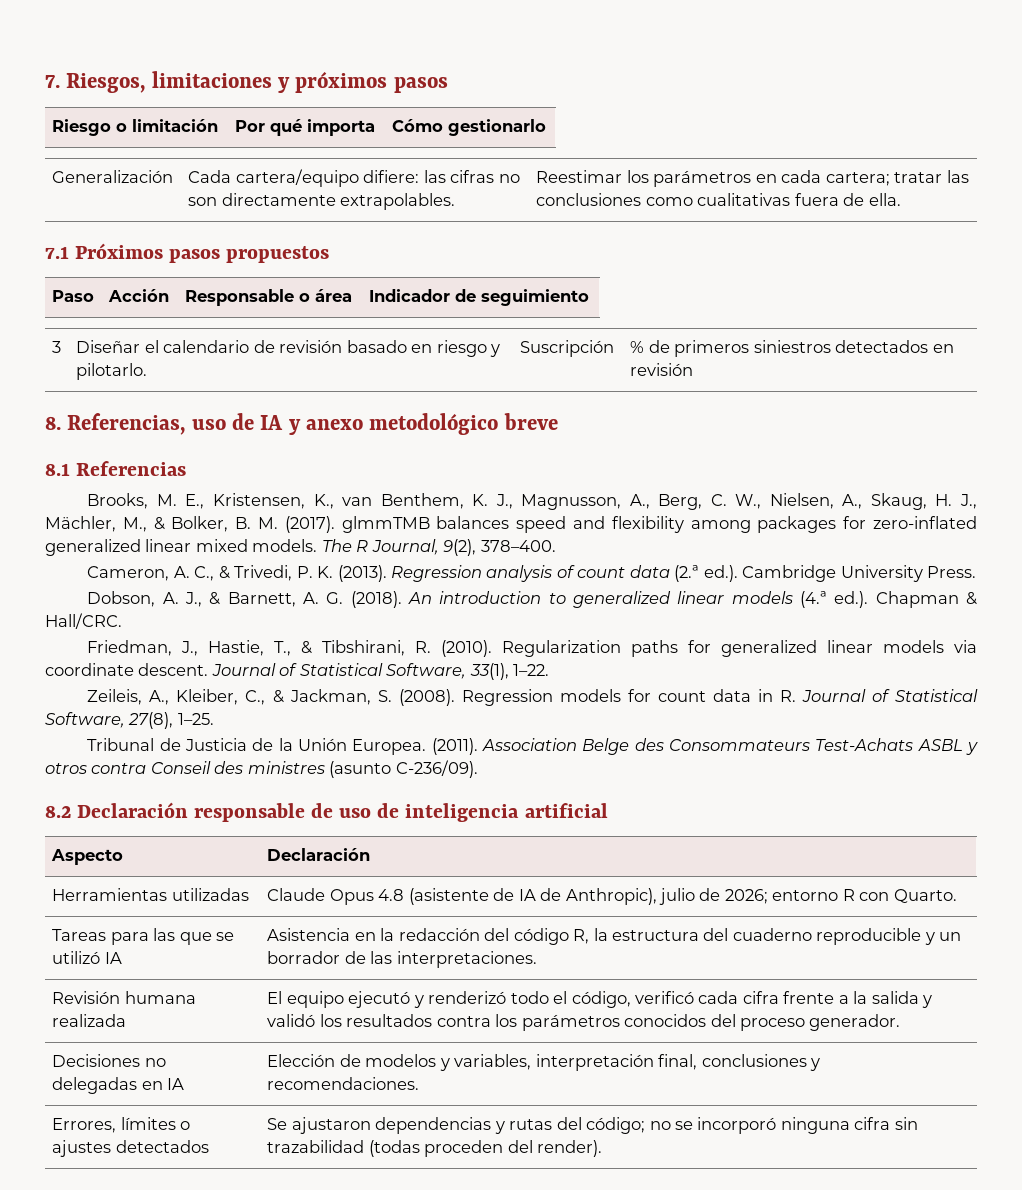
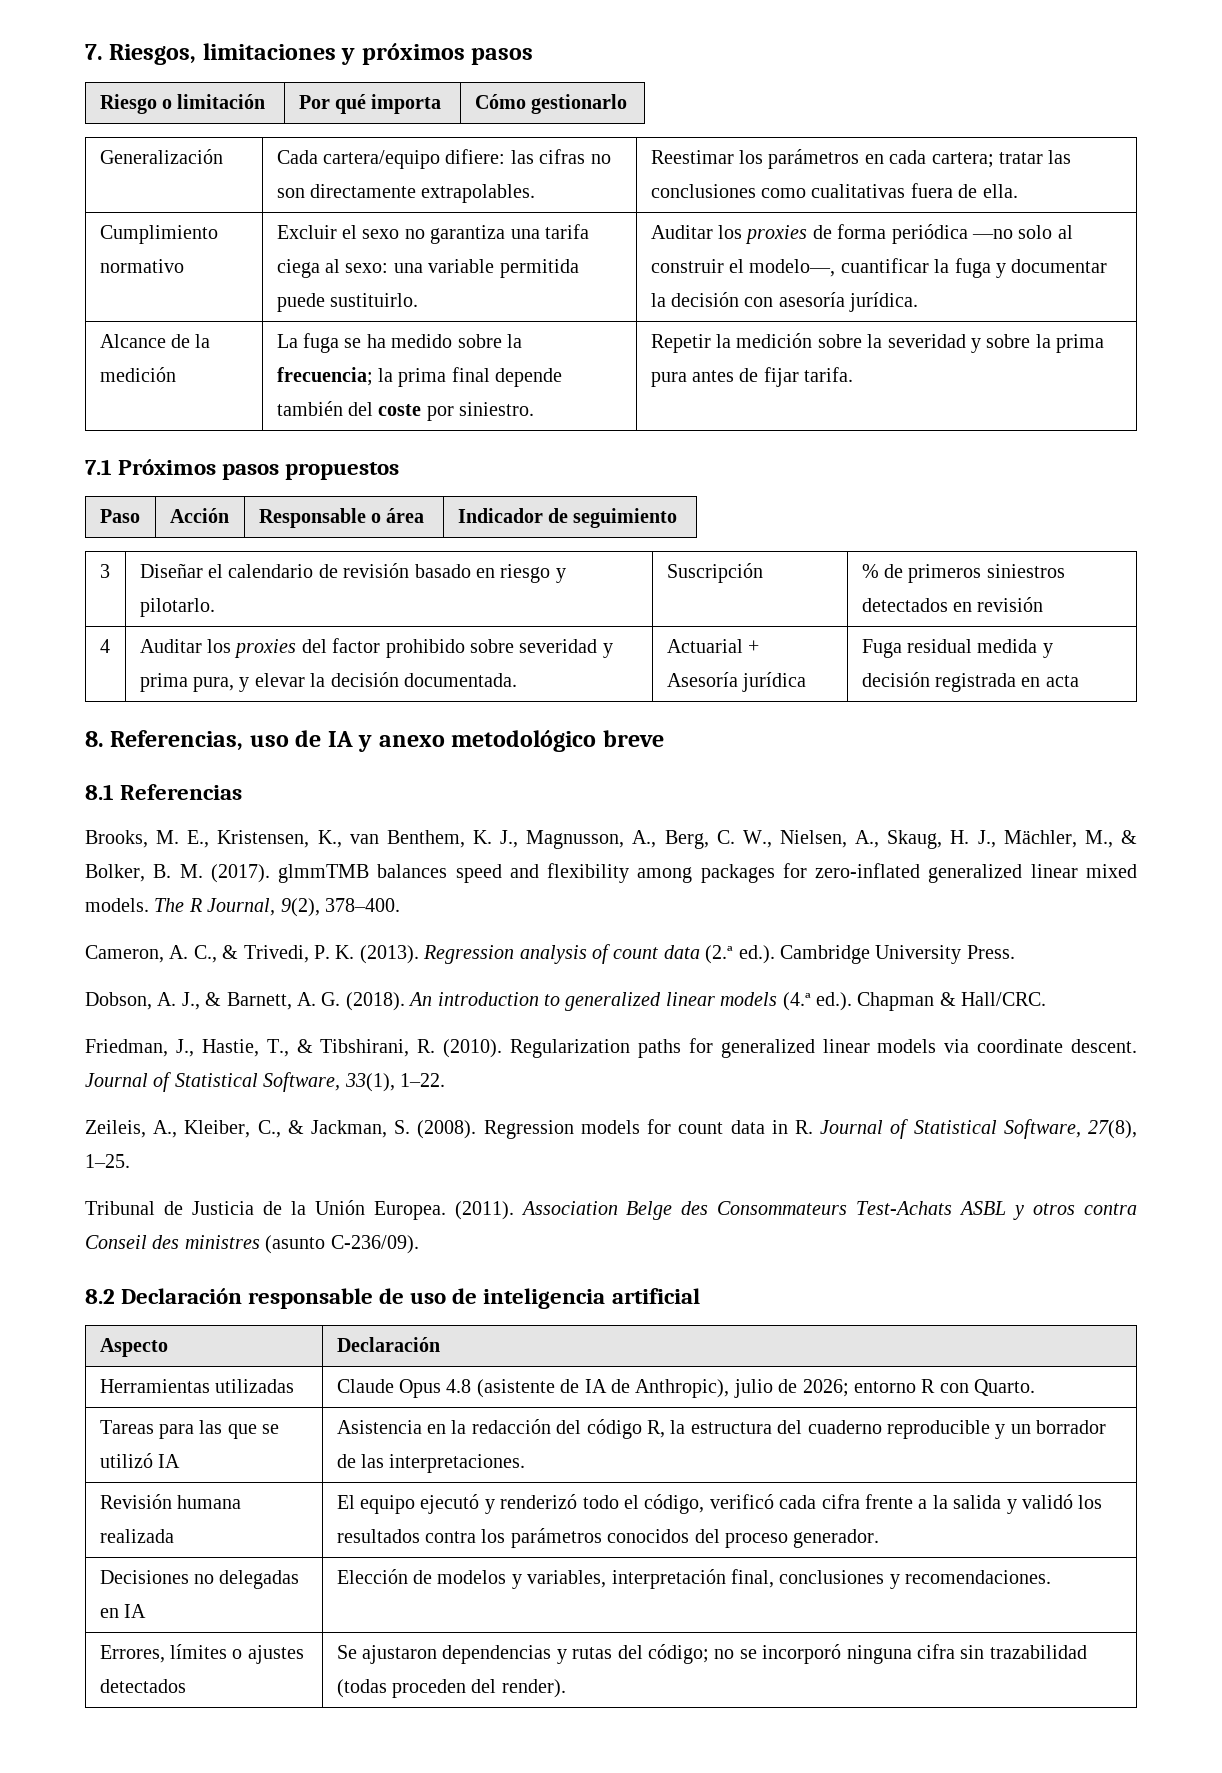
(901, 199) none -> [99,225,218,244] [99,259,184,273] [276,224,589,244] [276,259,579,278] [276,293,418,312] [650,224,1073,244] [650,258,1108,278] [650,292,919,312] [99,334,211,348] [99,367,176,382] [276,333,522,353] [276,367,563,387] [276,401,535,421] [650,333,1105,353] [650,367,854,387] // Cumplimiento normativo | Excluir el sexo no garantiza una tarifa ciega al sexo: una variable permitida puede sustituirlo. | Auditar los proxies de forma periódica —no solo al construir el modelo—, cuantificar la fuga y documentar la decisión con asesoría jurídica. // Alcance de la medición | La fuga se ha medido sobre la frecuencia; la prima final depende también del coste por siniestro. | Repetir la medición sobre la severidad y sobre la prima pura antes de fijar tarifa.
(694, 369) none -> [99,639,110,653] [139,638,613,658] [139,672,517,692] [666,639,759,653] [666,672,806,692] [861,639,1053,658] [861,672,1079,692] // 4 | Auditar los proxies del factor prohibido sobre severidad y prima pura, y elevar la decisión documentada. | Actuarial + Asesoría jurídica | Fuga residual medida y decisión registrada en acta

